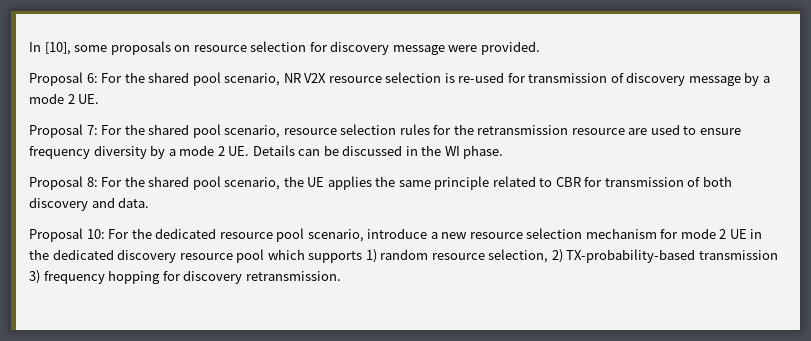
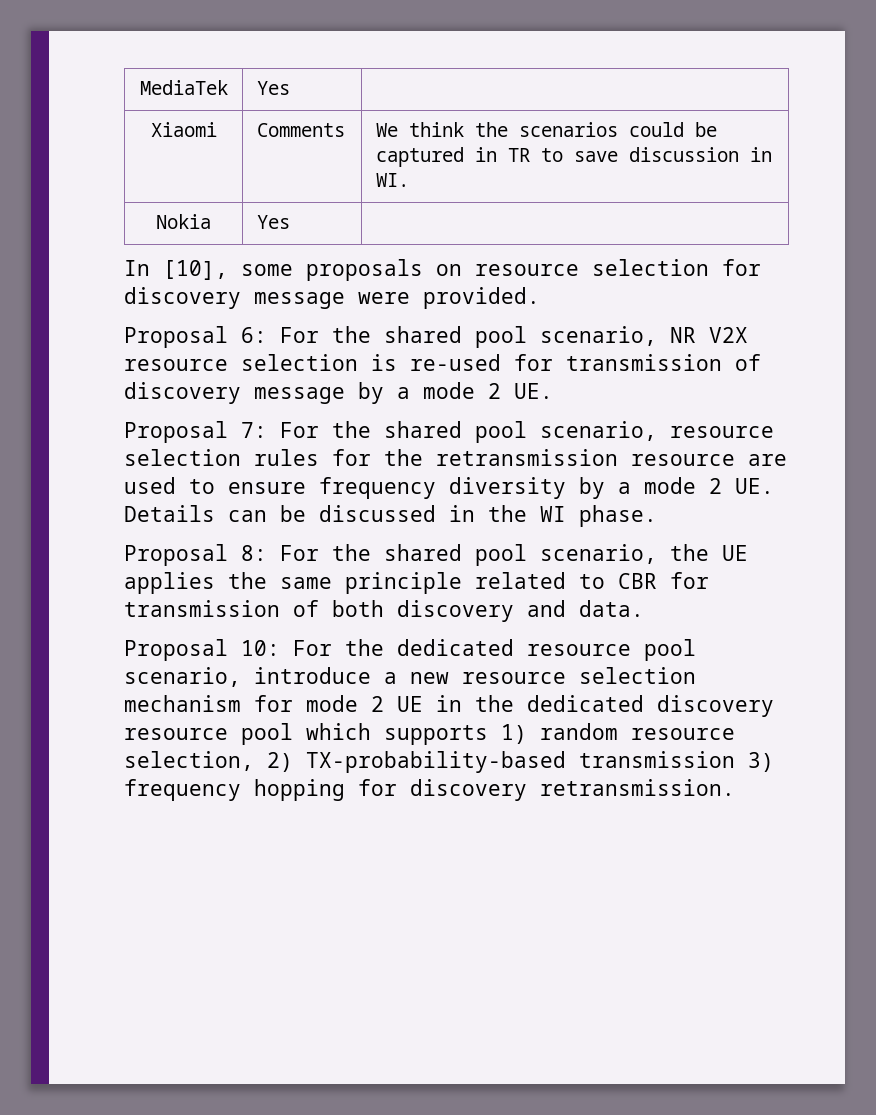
(29, 47) none -> [139,80,228,95] [256,81,290,95] [150,122,217,137] [256,123,345,137] [375,122,717,137] [375,147,772,167] [375,173,409,187] [156,214,211,229] [256,215,290,229] MediaTek | Yes | // Xiaomi | Comments | We think the scenarios could be captured in TR to save discussion in WI. // Nokia | Yes | //

